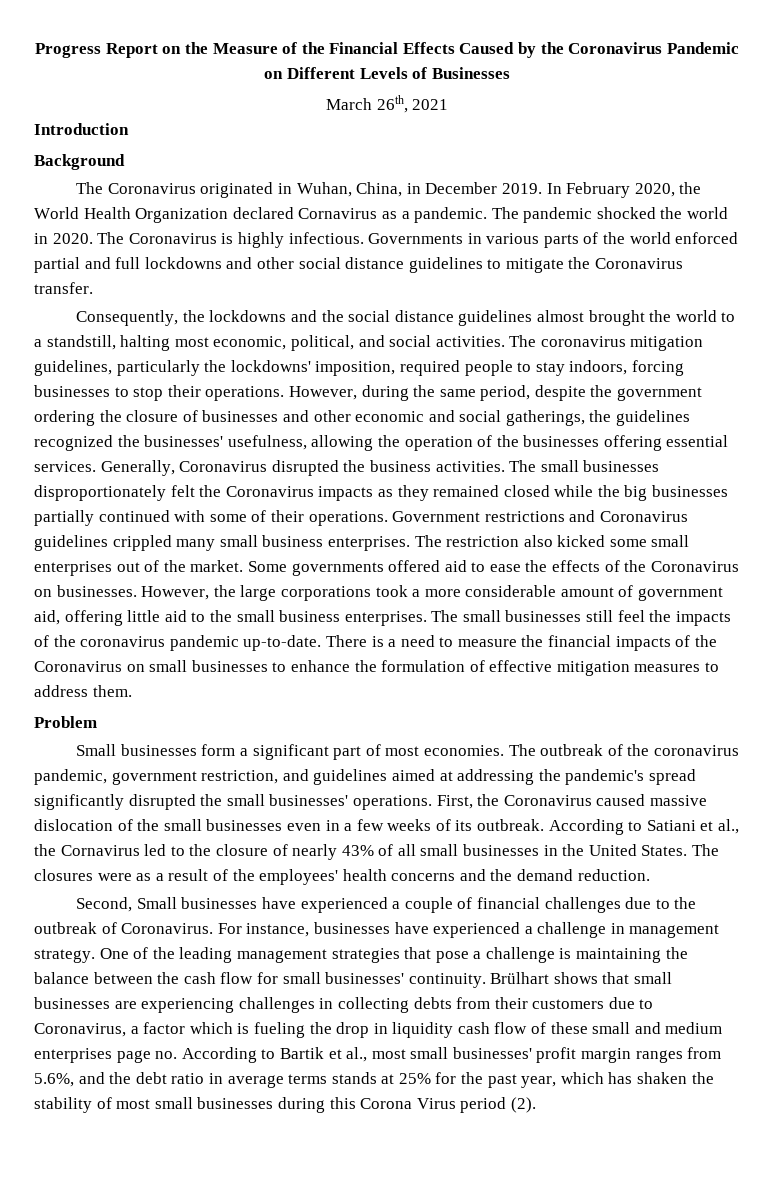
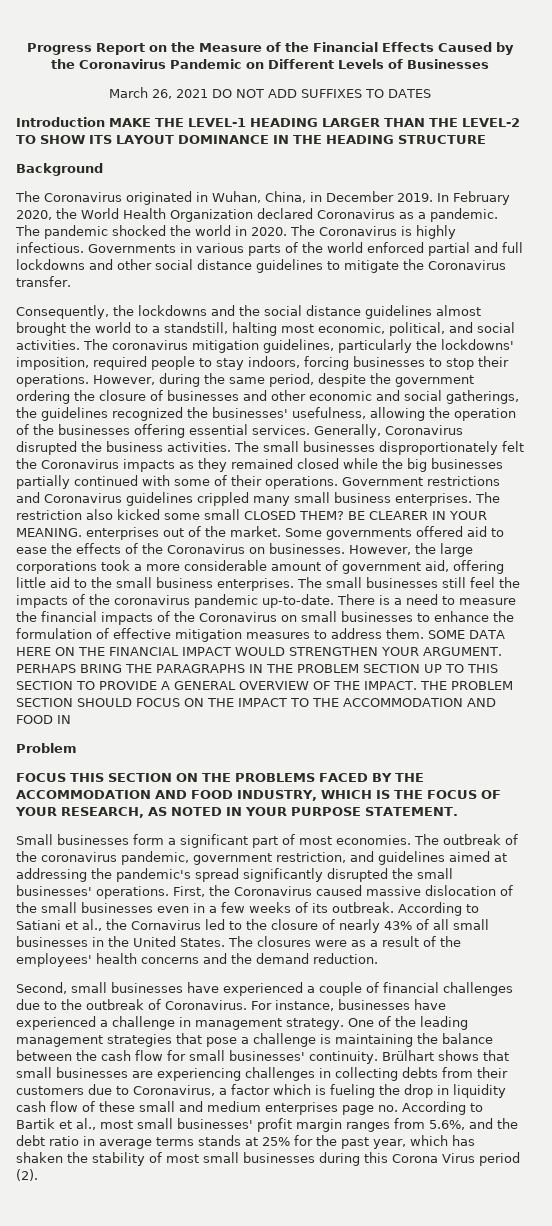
[376,95,408,113] 26th, -> [152,89,172,99] 26,
[34,123,129,135] // Introduction -> [212,89,431,98] [16,117,520,127] [16,135,486,144] DO NOT ADD SUFFIXES TO DATES // Introduction MAKE THE LEVEL-1 HEADING LARGER THAN THE LEVEL-2 TO SHOW ITS LAYOUT DOMINANCE IN THE HEADING STRUCTURE
[298,208,378,219] Cornavirus -> [317,209,395,219] Coronavirus
(690, 541) none -> [244,511,487,520] [16,528,82,537] CLOSED THEM? BE CLEARER IN YOUR MEANING.
[34,716,97,728] // Problem -> [428,630,505,639] [16,647,502,656] [16,664,498,673] [16,681,513,690] [16,698,496,707] [16,715,71,724] [16,743,77,753] [16,773,424,782] [16,790,501,801] [15,807,458,818] SOME DATA HERE ON THE FINANCIAL IMPACT WOULD STRENGTHEN YOUR ARGUMENT. PERHAPS BRING THE PARAGRAPHS IN THE PROBLEM SECTION UP TO THIS SECTION TO PROVIDE A GENERAL OVERVIEW OF THE IMPACT. THE PROBLEM SECTION SHOULD FOCUS ON THE IMPACT TO THE ACCOMMODATION AND FOOD IN // Problem // FOCUS THIS SECTION ON THE PROBLEMS FACED BY THE ACCOMMODATION AND FOOD INDUSTRY, WHICH IS THE FOCUS OF YOUR RESEARCH, AS NOTED IN YOUR PURPOSE STATEMENT.
[136,897,177,909] Small -> [71,982,107,993] small

